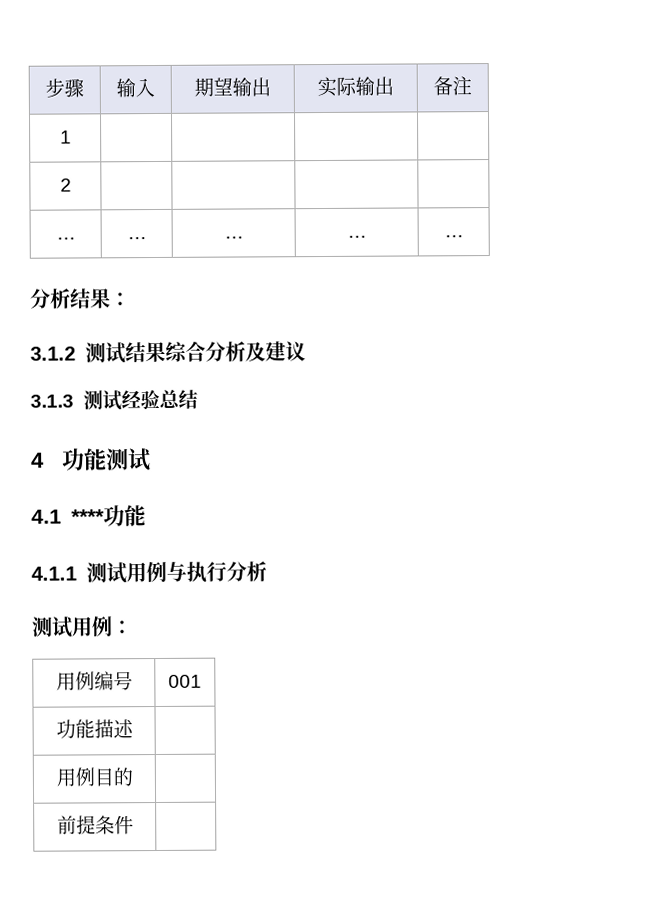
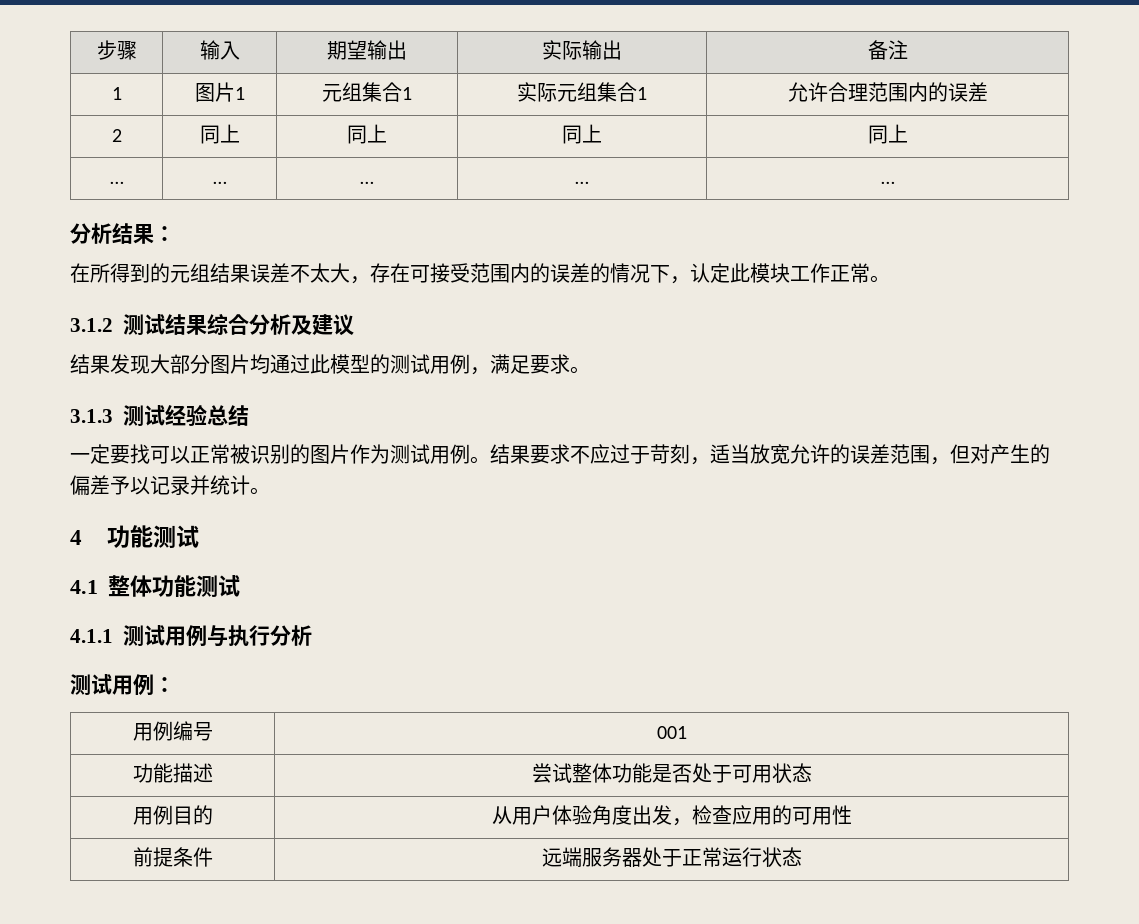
[59,178,72,192] | | | // 2 | | | | -> [194,82,245,102] [322,82,412,102] [517,82,647,102] [787,82,988,102] [111,129,122,142] [199,124,240,144] [347,124,387,144] [562,124,602,144] [867,124,908,144] 图片1 | 元组集合1 | 实际元组集合1 | 允许合理范围内的误差 // 2 | 同上 | 同上 | 同上 | 同上
(131, 299) none -> [70,263,890,284] // 在所得到的元组结果误差不太大，存在可接受范围内的误差的情况下，认定此模块工作正常。
[30,389,198,411] 3.1.3测试经验总结 -> [70,354,590,375] [70,404,249,426] [70,444,1050,465] [70,475,270,496] 结果发现大部分图片均通过此模型的测试用例，满足要求。 // 3.1.3测试经验总结 // 一定要找可以正常被识别的图片作为测试用例。结果要求不应过于苛刻，适当放宽允许的误差范围，但对产生的偏差予以记录并统计。
[70,505,146,527] ****功能 -> [108,575,240,597] 整体功能测试
[55,767,133,787] [56,815,134,835] // 用例目的 | // 前提条件 | -> [531,763,812,783] [132,805,213,825] [491,805,852,826] [132,847,213,867] [541,847,802,867] 尝试整体功能是否处于可用状态 // 用例目的 | 从用户体验角度出发，检查应用的可用性 // 前提条件 | 远端服务器处于正常运行状态

